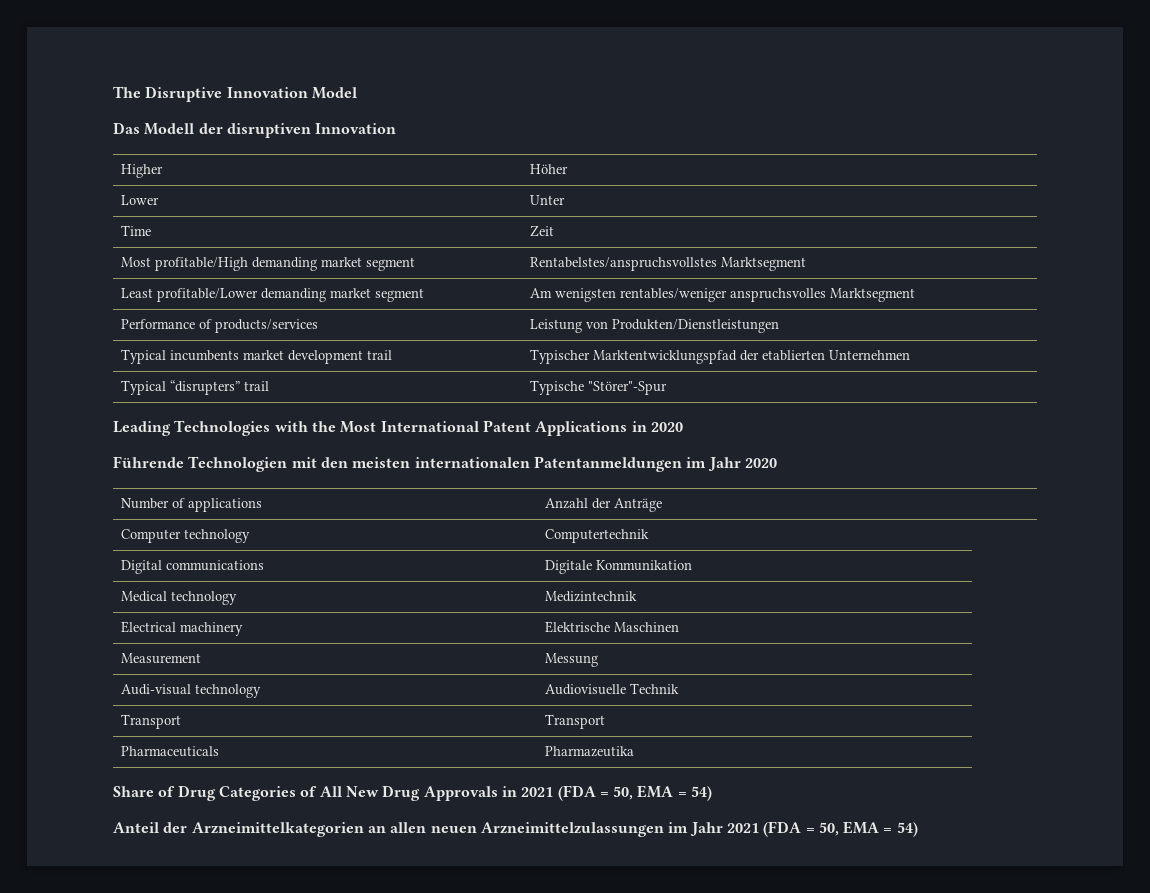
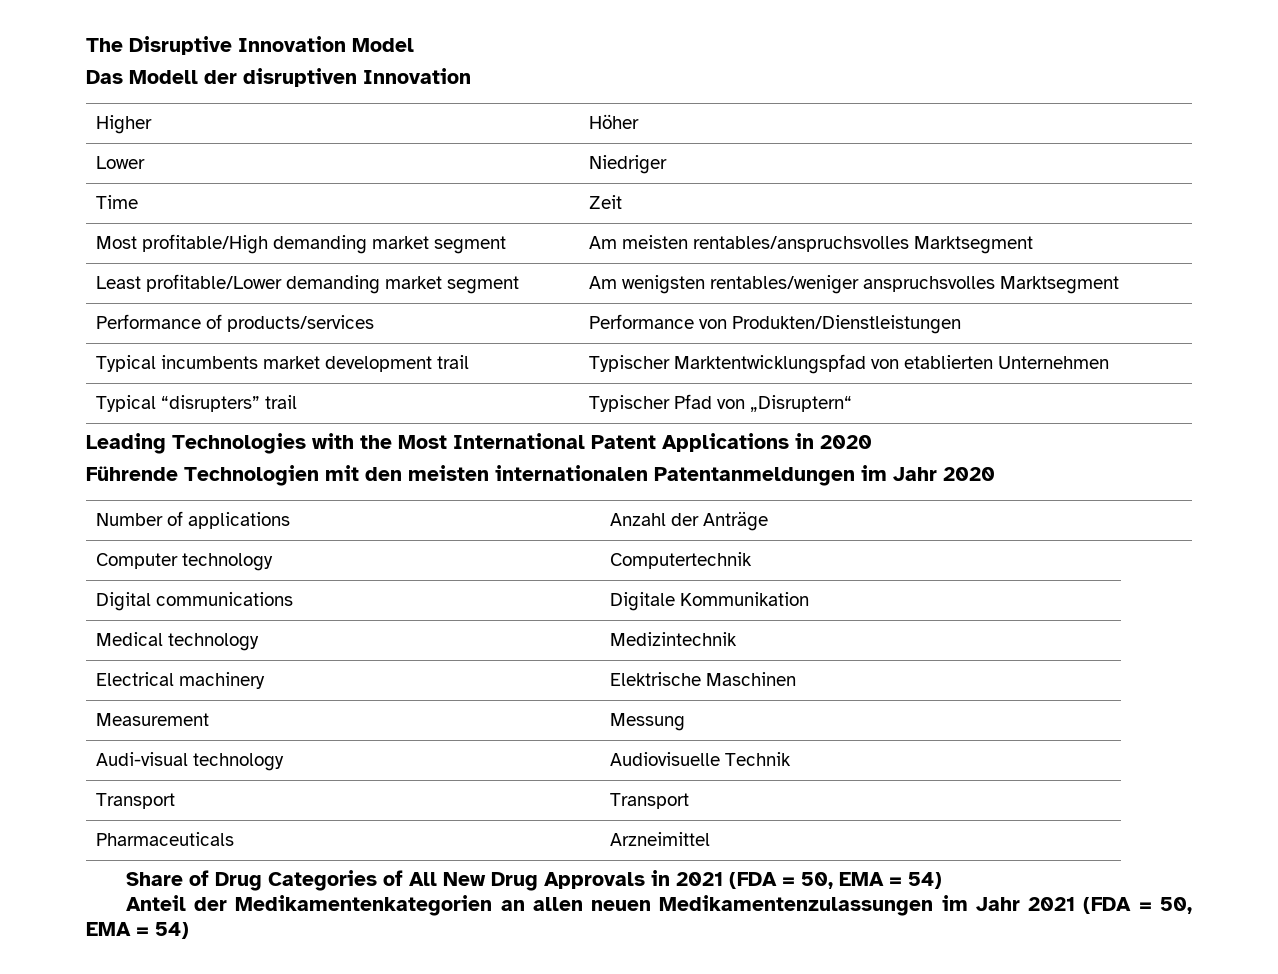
[530,195,566,205] Unter -> [588,155,667,174] Niedriger
[530,257,718,271] Rentabelstes/anspruchsvollstes -> [588,235,909,252] Am meisten rentables/anspruchsvolles
[530,319,583,333] Leistung -> [588,314,694,329] Performance
[740,350,760,361] der -> [870,359,899,369] von
[530,380,668,395] Typische "Störer"-Spur -> [588,394,852,412] Typischer Pfad von „Disruptern“
[545,746,635,757] Pharmazeutika -> [609,832,710,846] Arzneimittel
[191,822,364,837] Arzneimittelkategorien -> [235,895,493,916] Medikamentenkategorien
[480,822,664,837] Arzneimittelzulassungen -> [659,895,934,916] Medikamentenzulassungen

